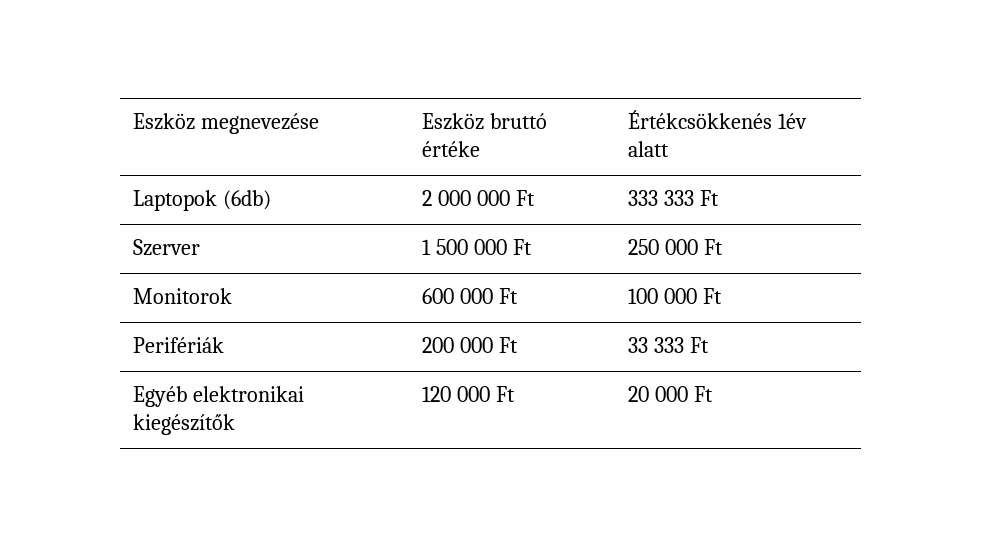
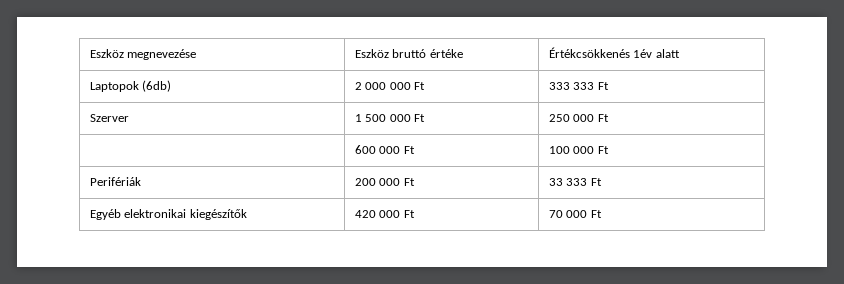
[132,288,232,304] Monitorok -> (609, 118) none
[421,386,515,402] [627,386,649,402] 120 000 Ft | 20 -> [355,210,415,218] [549,210,564,218] 420 000 Ft | 70

